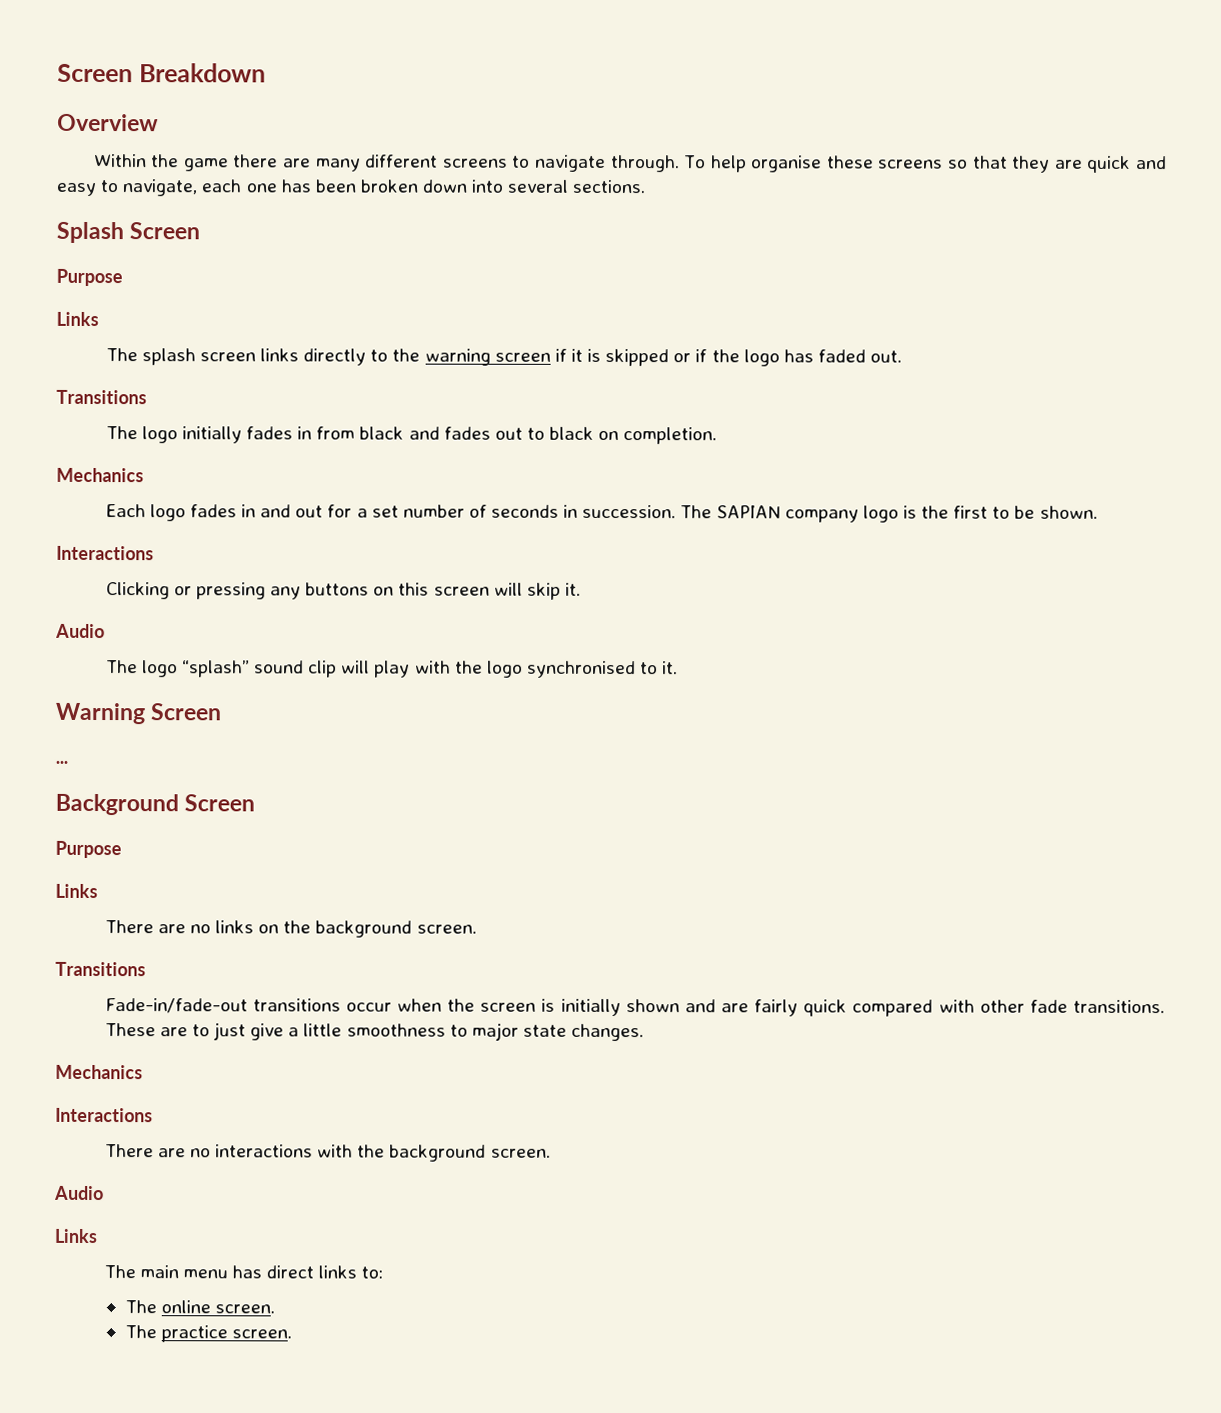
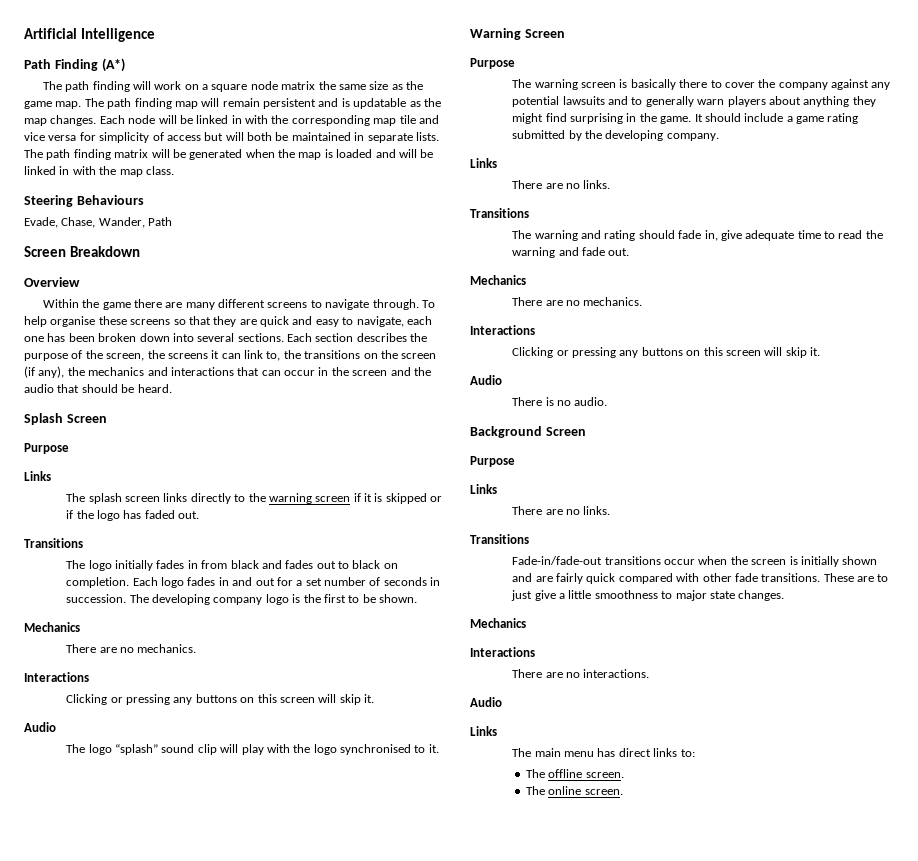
(57, 73) none -> [24,28,155,42] [24,58,125,72] [42,81,424,92] [24,98,441,109] [24,115,439,126] [24,132,439,143] [24,149,434,160] [24,166,174,177] [24,195,144,207] [24,217,173,228] Artificial Intelligence // Path Finding (A*) // The path finding will work on a square node matrix the same size as the game map. The path finding map will remain persistent and is updatable as the map changes. Each node will be linked in with the corresponding map tile and vice versa for simplicity of access but will both be maintained in separate lists. The path finding matrix will be generated when the map is loaded and will be linked in with the map class. // Steering Behaviours // Evade, Chase, Wander, Path //
(647, 186) none -> [287,333,428,342] [24,350,437,361] [24,366,431,378] [24,384,172,393] Each section describes the purpose of the screen, the screens it can link to, the transitions on the screen (if any), the mechanics and interactions that can occur in the screen and the audio that should be heard.
[56,467,144,483] // Mechanics // -> (130, 582) none
[716,505,781,519] SAPIAN -> [151,594,210,605] developing
(1098, 512) none -> [24,622,80,632] [66,644,197,653] // Mechanics // There are no mechanics.
[55,760,68,764] ... -> [470,58,515,69] [512,79,891,90] [512,96,876,107] [512,113,859,124] [512,130,719,141] [470,158,497,168] [512,180,611,189] [470,208,529,218] [512,230,883,241] [512,247,630,258] [470,275,526,285] [512,297,643,306] [470,325,535,335] [512,347,820,358] [470,375,502,385] [512,397,608,406] Purpose // The warning screen is basically there to cover the company against any potential lawsuits and to generally warn players about anything they might find surprising in the game. It should include a game rating submitted by the developing company. // Links // There are no links. // Transitions // The warning and rating should fade in, give adequate time to read the warning and fade out. // Mechanics // There are no mechanics. // Interactions // Clicking or pressing any buttons on this screen will skip it. // Audio // There is no audio.
[214,920,477,938] links on the background screen. -> [583,506,611,515] links.
[214,1144,551,1162] interactions with the background screen. -> [583,669,650,678] interactions.
[160,1300,211,1314] online -> [548,769,583,778] offline
[160,1325,228,1343] practice -> [548,786,582,795] online

